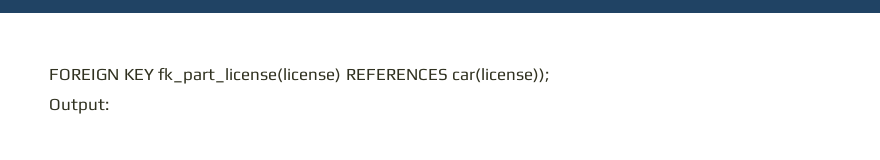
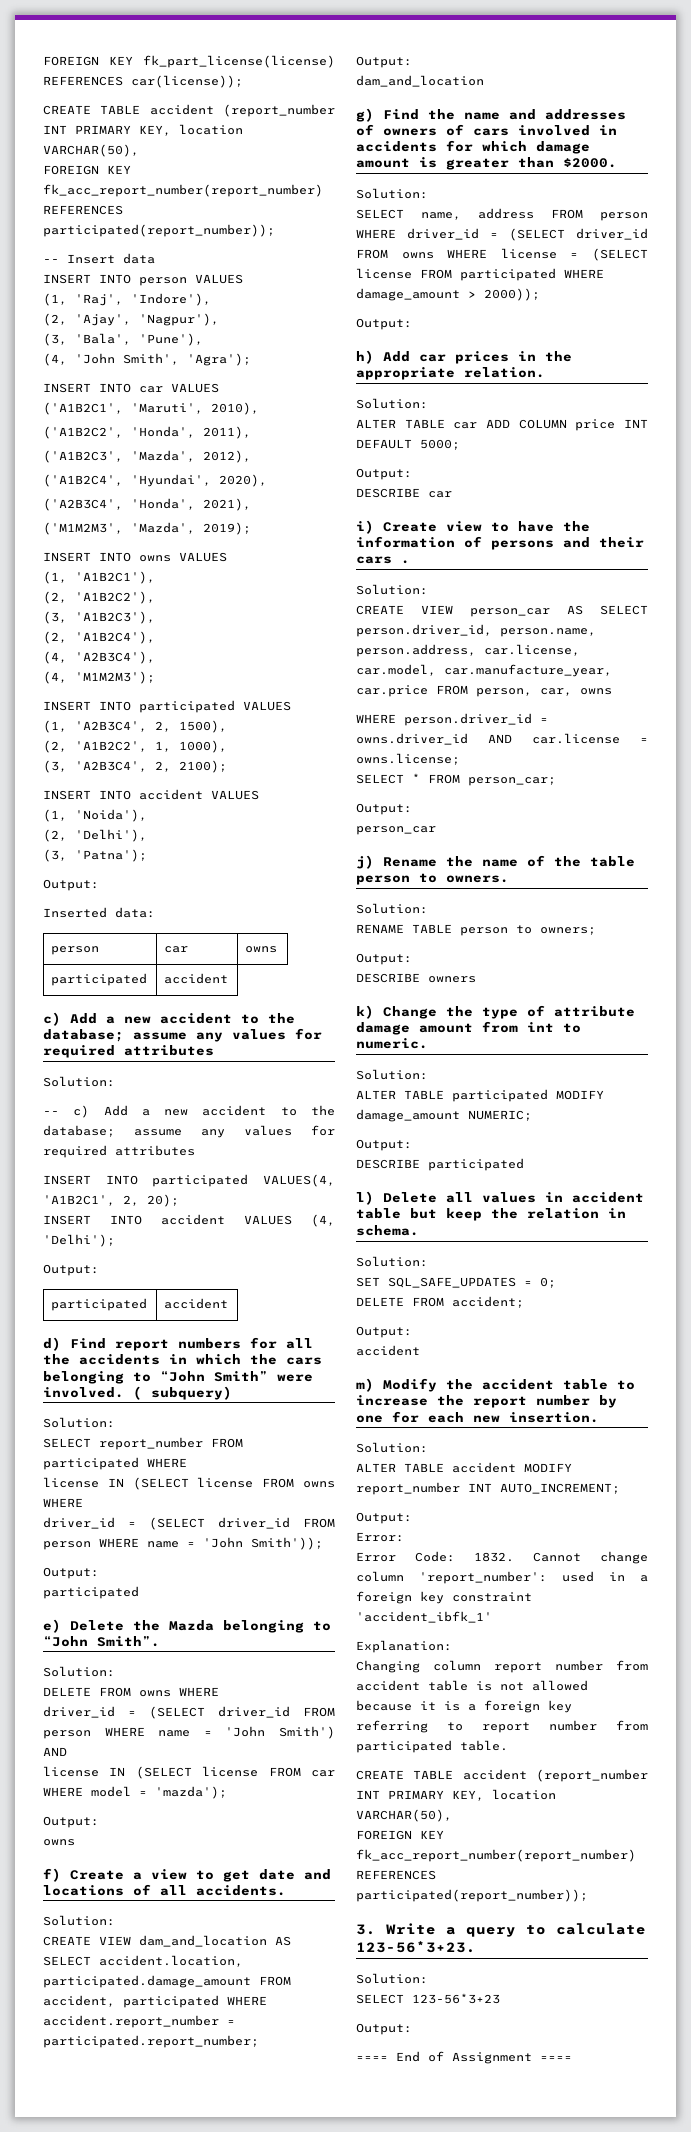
[49,98,109,114] Output: -> [43,104,335,117] [43,124,243,136] [43,144,139,157] [43,165,131,175] [43,184,323,197] [43,205,123,215] [43,224,275,237] [43,253,155,264] [43,274,243,286] [43,293,211,306] [43,313,219,326] [43,333,203,346] [43,353,251,366] [43,383,219,393] [43,402,259,415] [43,426,251,439] [43,450,251,463] [43,474,267,487] [43,498,251,511] [43,522,251,535] [43,552,227,562] [43,571,155,584] [43,591,155,604] [43,611,155,624] [43,631,155,644] [43,651,155,664] [43,671,155,684] [43,700,291,713] [43,720,227,733] [43,740,227,753] [43,760,227,773] [43,789,259,800] [43,809,147,822] [43,829,147,842] [43,849,147,862] [43,879,99,891] [43,907,155,918] [51,946,100,955] [164,946,189,953] [245,946,278,953] [51,973,148,986] [164,973,229,984] [43,1012,295,1026] [43,1028,322,1042] [43,1045,214,1058] [43,1076,115,1087] [43,1105,335,1118] [43,1125,335,1138] [43,1145,195,1158] [43,1174,335,1187] [43,1194,179,1207] [43,1214,335,1227] [43,1234,115,1247] [43,1264,99,1276] [51,1298,148,1311] [164,1298,229,1309] [43,1337,313,1351] [43,1354,322,1365] [43,1370,313,1384] [43,1386,232,1400] [43,1417,115,1428] [43,1437,243,1450] [43,1457,187,1470] [43,1477,335,1490] [43,1498,83,1507] [43,1517,335,1530] [43,1537,323,1550] [43,1567,99,1579] [43,1586,139,1599] [43,1619,331,1633] [43,1635,160,1647] [43,1666,115,1677] [43,1687,219,1697] [43,1706,335,1719] [43,1726,335,1739] [43,1747,67,1756] [43,1766,335,1779] [43,1786,227,1799] [43,1816,99,1828] [43,1839,75,1846] [43,1868,331,1882] [43,1884,286,1896] [43,1915,115,1926] [43,1935,291,1947] [43,1955,243,1967] [43,1975,291,1988] [43,1995,267,2008] [43,2015,235,2028] [43,2035,259,2048] [356,56,412,68] [356,75,484,87] [356,108,626,122] [356,124,617,136] [356,140,590,154] [356,157,617,170] [356,188,428,199] [356,208,648,221] [356,228,648,241] [356,248,648,261] [356,268,604,281] [356,288,540,301] [356,318,412,330] [356,350,572,364] [356,367,545,380] [356,398,428,409] [356,419,648,431] [356,439,460,450] [356,468,412,480] [356,488,452,498] [356,520,590,534] [356,536,644,550] [356,556,410,564] [356,584,428,595] [356,605,648,617] [356,624,596,637] [356,644,580,657] [356,664,612,677] [356,685,612,697] [356,713,548,726] [356,733,648,745] [356,753,460,765] [356,773,556,786] [356,803,412,815] [356,826,436,835] [356,855,635,869] [356,873,509,885] [356,903,428,914] [356,924,596,936] [356,953,412,965] [356,973,476,983] [356,1005,635,1019] [356,1021,581,1035] [356,1038,428,1049] [356,1069,428,1080] [356,1089,604,1102] [356,1109,532,1122] [356,1139,412,1151] [356,1158,524,1171] [356,1191,644,1205] [356,1208,626,1221] [356,1225,419,1236] [356,1256,428,1267] [356,1277,556,1288] [356,1296,524,1308] [356,1326,412,1338] [356,1345,420,1356] [356,1378,635,1392] [356,1395,617,1408] [356,1411,599,1423] [356,1442,428,1453] [356,1462,572,1473] [356,1482,620,1495] [356,1512,412,1524] [356,1532,404,1542] [356,1551,648,1564] [356,1571,648,1584] [356,1591,532,1604] [356,1611,492,1623] [356,1640,452,1653] [356,1660,648,1673] [356,1680,588,1691] [356,1700,572,1713] [356,1720,648,1733] [356,1740,508,1753] [356,1769,648,1782] [356,1789,556,1801] [356,1809,452,1822] [356,1830,444,1840] [356,1849,636,1862] [356,1870,436,1880] [356,1889,588,1902] [356,1923,646,1937] [356,1941,476,1953] [356,1973,428,1984] [356,1993,500,2004] [356,2023,412,2035] [356,2051,572,2064] CREATE TABLE accident (report_number INT PRIMARY KEY, location VARCHAR(50), // FOREIGN KEY fk_acc_report_number(report_number) REFERENCES participated(report_number)); // -- Insert data // INSERT INTO person VALUES // (1, 'Raj', 'Indore'), // (2, 'Ajay', 'Nagpur'), // (3, 'Bala', 'Pune'), // (4, 'John Smith', 'Agra'); // INSERT INTO car VALUES // ('A1B2C1', 'Maruti', 2010), // ('A1B2C2', 'Honda', 2011), // ('A1B2C3', 'Mazda', 2012), // ('A1B2C4', 'Hyundai', 2020), // ('A2B3C4', 'Honda', 2021), // ('M1M2M3', 'Mazda', 2019); // INSERT INTO owns VALUES // (1, 'A1B2C1'), // (2, 'A1B2C2'), // (3, 'A1B2C3'), // (2, 'A1B2C4'), // (4, 'A2B3C4'), // (4, 'M1M2M3'); // INSERT INTO participated VALUES // (1, 'A2B3C4', 2, 1500), // (2, 'A1B2C2', 1, 1000), // (3, 'A2B3C4', 2, 2100); // INSERT INTO accident VALUES // (1, 'Noida'), // (2, 'Delhi'), // (3, 'Patna'); // Output: // Inserted data: // person | car | owns // participated | accident // c) Add a new accident to the database; assume any values for required attributes // Solution: // -- c) Add a new accident to the database; assume any values for required attributes // INSERT INTO participated VALUES(4, 'A1B2C1', 2, 20); // INSERT INTO accident VALUES (4, 'Delhi'); // Output: // participated | accident // d) Find report numbers for all the accidents in which the cars belonging to “John Smith” were involved. ( subquery) // Solution: // SELECT report_number FROM participated WHERE // license IN (SELECT license FROM owns WHERE // driver_id = (SELECT driver_id FROM person WHERE name = 'John Smith')); // Output: // participated // e) Delete the Mazda belonging to “John Smith”. // Solution: // DELETE FROM owns WHERE // driver_id = (SELECT driver_id FROM person WHERE name = 'John Smith') AND // license IN (SELECT license FROM car WHERE model = 'mazda'); // Output: // owns // f) Create a view to get date and locations of all accidents. // Solution: // CREATE VIEW dam_and_location AS SELECT accident.location, participated.damage_amount FROM accident, participated WHERE accident.report_number = participated.report_number; // Output: // dam_and_location // g) Find the name and addresses of owners of cars involved in accidents for which damage amount is greater than $2000. // Solution: // SELECT name, address FROM person WHERE driver_id = (SELECT driver_id FROM owns WHERE license = (SELECT license FROM participated WHERE damage_amount > 2000)); // Output: // h) Add car prices in the appropriate relation. // Solution: // ALTER TABLE car ADD COLUMN price INT DEFAULT 5000; // Output: // DESCRIBE car // i) Create view to have the information of persons and their cars . // Solution: // CREATE VIEW person_car AS SELECT person.driver_id, person.name, person.address, car.license, car.model, car.manufacture_year, car.price FROM person, car, owns // WHERE person.driver_id = owns.driver_id AND car.license = owns.license; // SELECT * FROM person_car; // Output: // person_car // j) Rename the name of the table person to owners. // Solution: // RENAME TABLE person to owners; // Output: // DESCRIBE owners // k) Change the type of attribute damage amount from int to numeric. // Solution: // ALTER TABLE participated MODIFY damage_amount NUMERIC; // Output: // DESCRIBE participated // l) Delete all values in accident table but keep the relation in schema. // Solution: // SET SQL_SAFE_UPDATES = 0; // DELETE FROM accident; // Output: // accident // m) Modify the accident table to increase the report number by one for each new insertion. // Solution: // ALTER TABLE accident MODIFY report_number INT AUTO_INCREMENT; // Output: // Error: // Error Code: 1832. Cannot change column 'report_number': used in a foreign key constraint 'accident_ibfk_1' // Explanation: // Changing column report number from accident table is not allowed because it is a foreign key referring to report number from participated table. // CREATE TABLE accident (report_number INT PRIMARY KEY, location VARCHAR(50), // FOREIGN KEY fk_acc_report_number(report_number) REFERENCES participated(report_number)); // 3. Write a query to calculate 123-56*3+23. // Solution: // SELECT 123-56*3+23 // Output: // ==== End of Assignment ====

